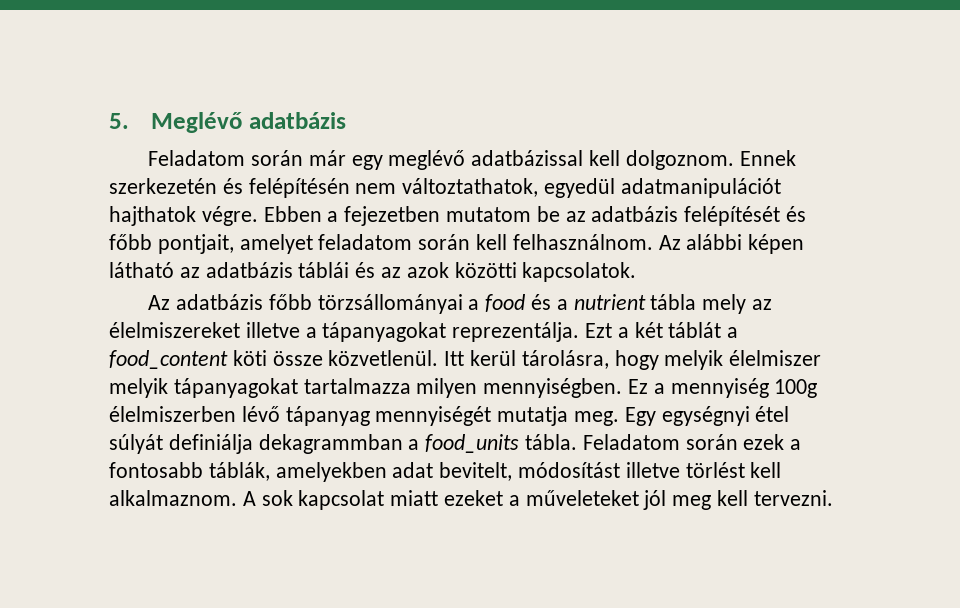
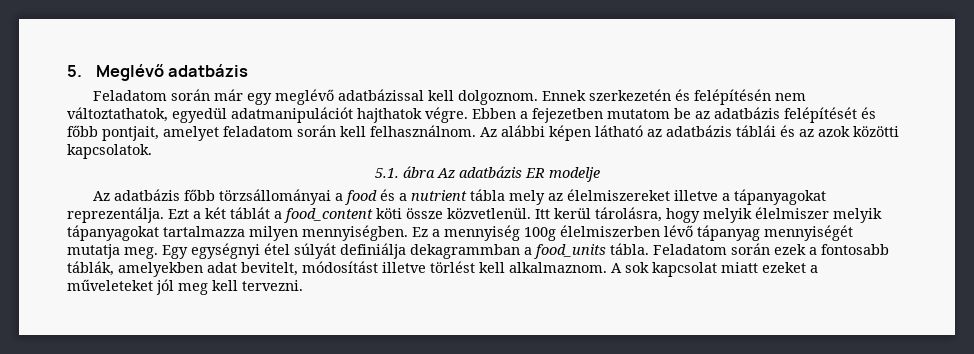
(637, 272) none -> [374,166,600,182] // 5.1. ábra Az adatbázis ER modelje

